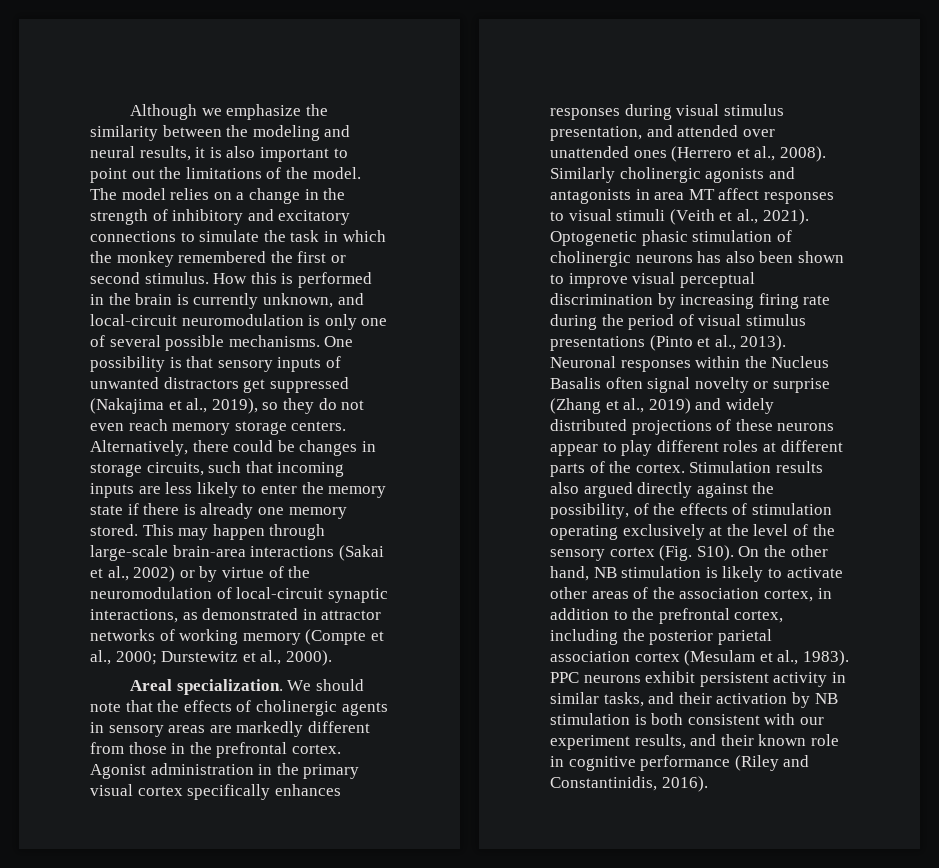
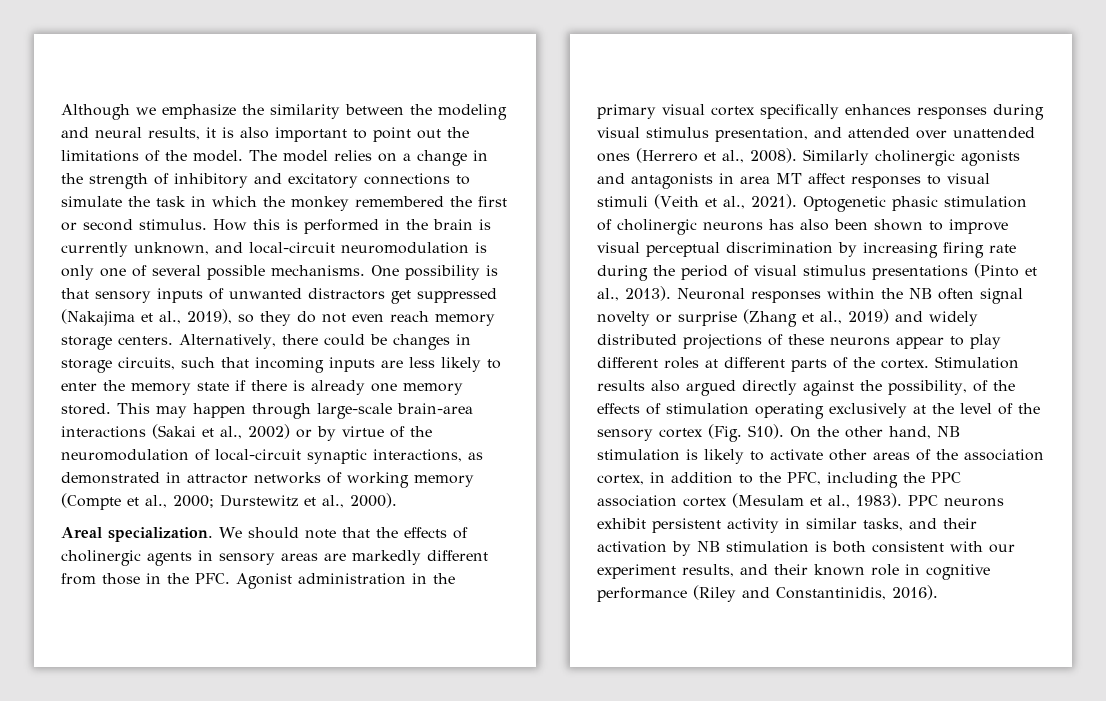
[216,742,341,758] prefrontal cortex. -> [195,573,230,584] PFC.
[771,356,830,368] [550,377,601,389] Nucleus Basalis -> [909,288,932,299] NB
[658,608,784,624] [550,629,772,645] prefrontal cortex, including the posterior parietal -> [787,472,961,488] PFC, including the PPC

